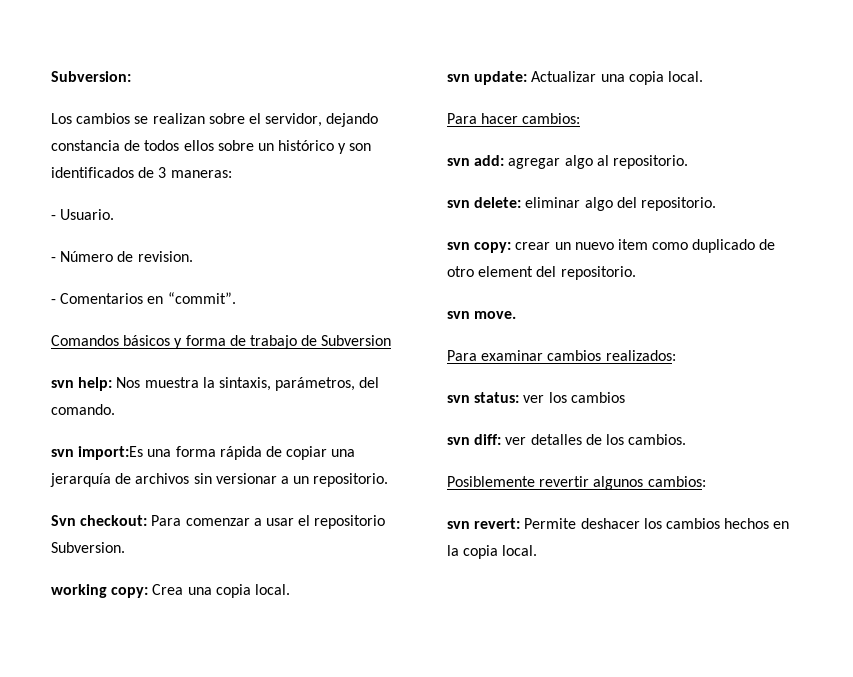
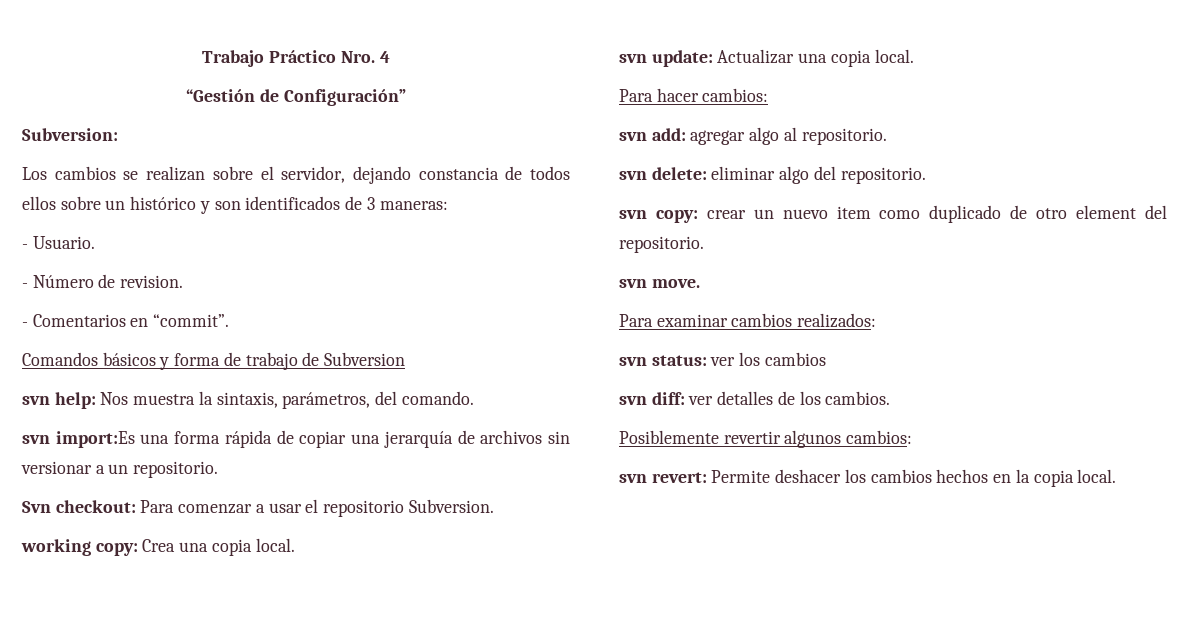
(51, 76) none -> [202,50,390,67] [186,89,406,106] Trabajo Práctico Nro. 4 // “Gestión de Configuración” //

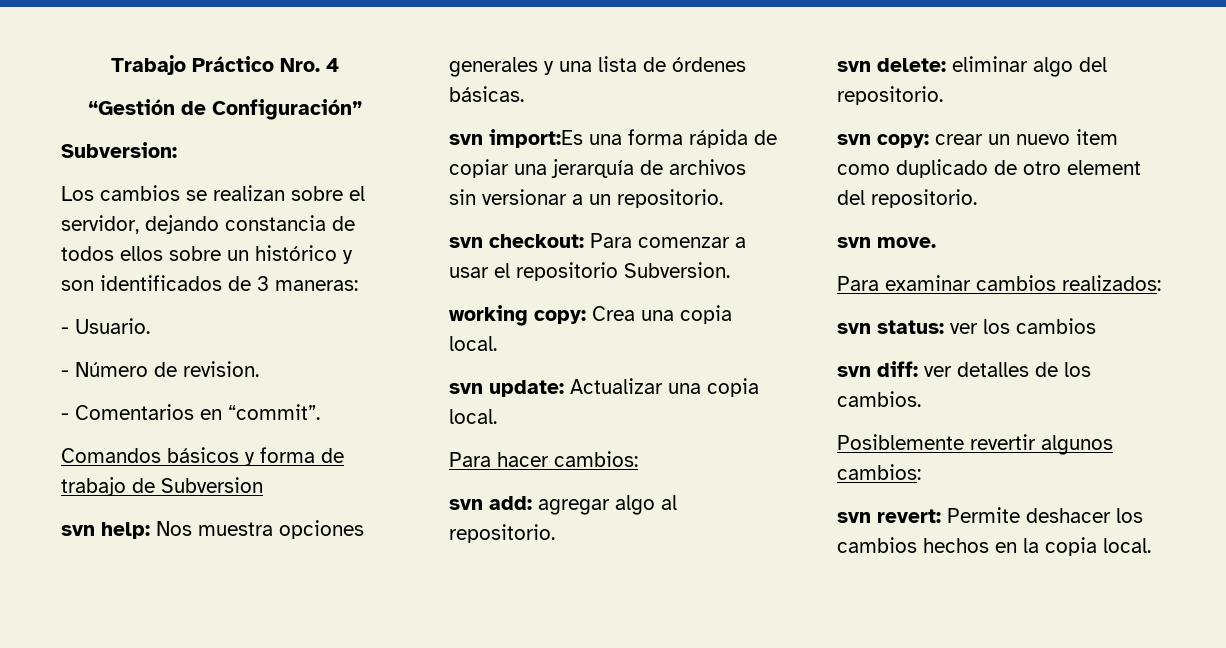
[198,391,474,409] la sintaxis, parámetros, del comando. -> [279,520,364,539] [449,56,746,77] [449,86,524,102] opciones generales y una lista de órdenes básicas.
[22,501,51,513] Svn -> [449,237,483,248] svn

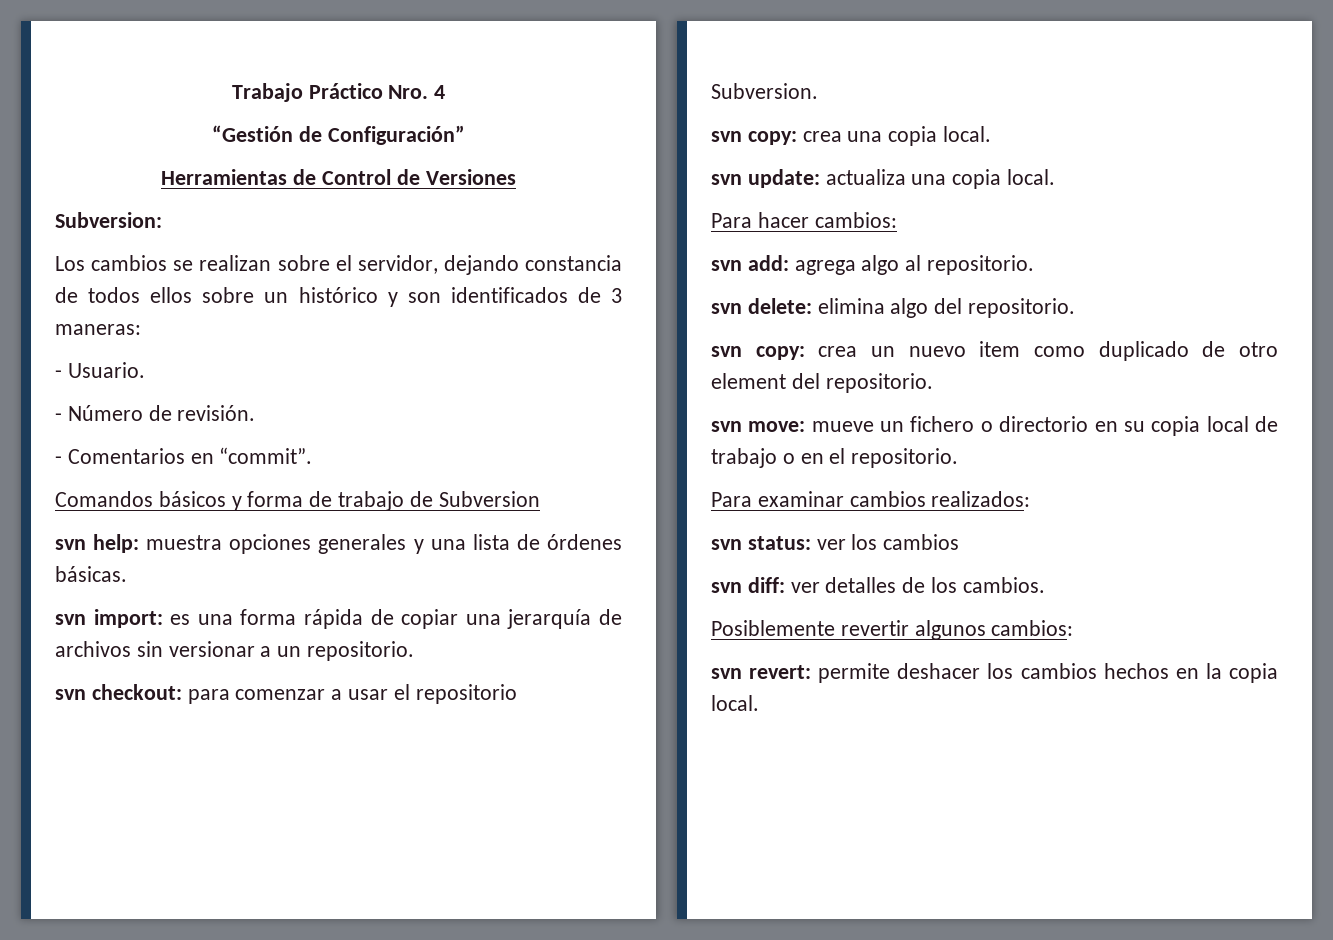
(362, 109) none -> [161,169,516,185] // Herramientas de Control de Versiones
[183,361,259,377] revision. -> [177,405,256,421] revisión.
[156,521,192,536] Nos -> (140, 543) none
[489,129,583,148] import:Es -> [93,609,191,628] import: es
[590,233,632,248] Para -> [187,689,230,704] para
[449,305,635,326] working copy: Crea -> [711,131,842,145] svn copy: crea
[570,378,663,394] Actualizar -> [825,169,906,185] actualiza
[538,499,610,515] agregar -> [794,260,856,275] agrega
[952,56,1028,72] eliminar -> [817,298,885,314] elimina
[935,134,983,145] crear -> [818,346,858,357] crea
[877,237,936,248] move. -> [748,416,1278,436] [711,448,959,468] move: mueve un fichero o directorio en su copia local de trabajo o en el repositorio.
[947,507,1020,523] Permite -> [818,663,891,683] permite

